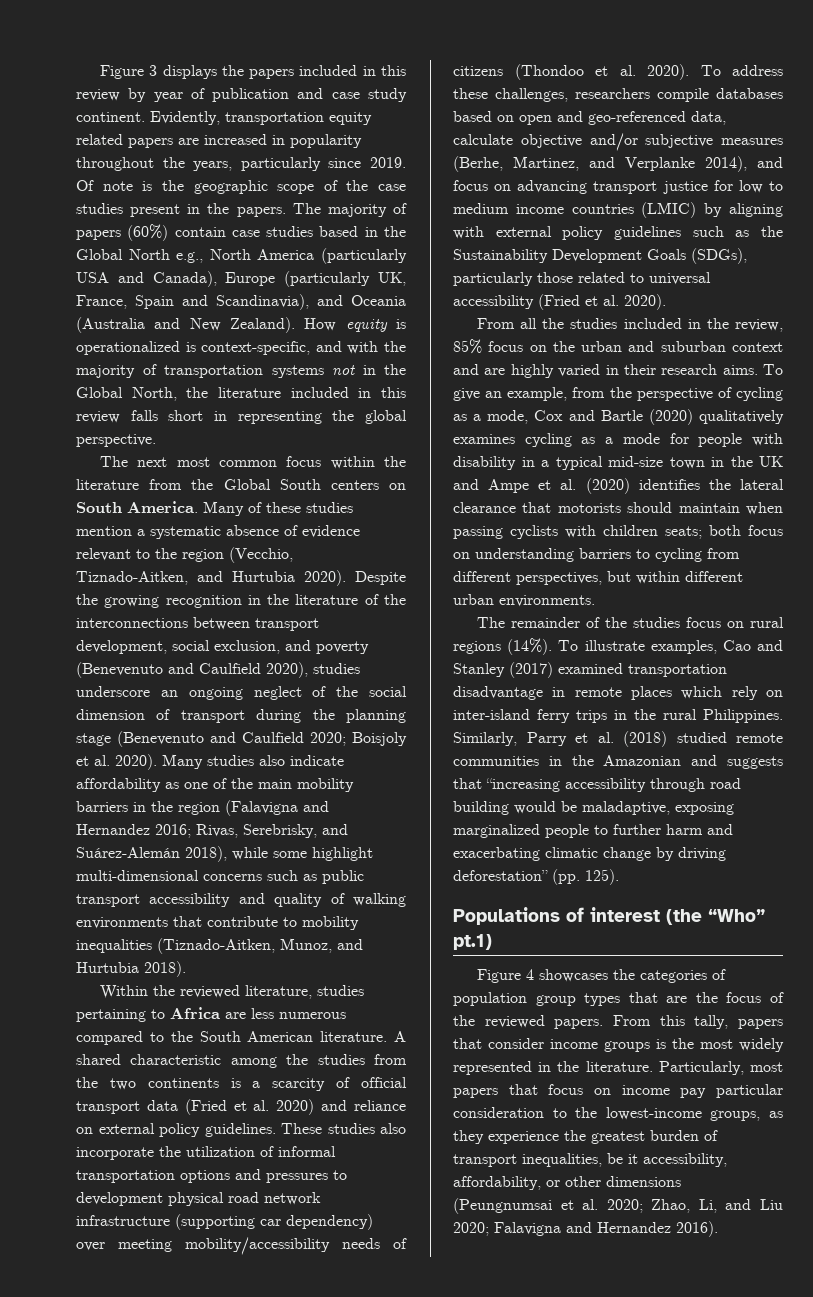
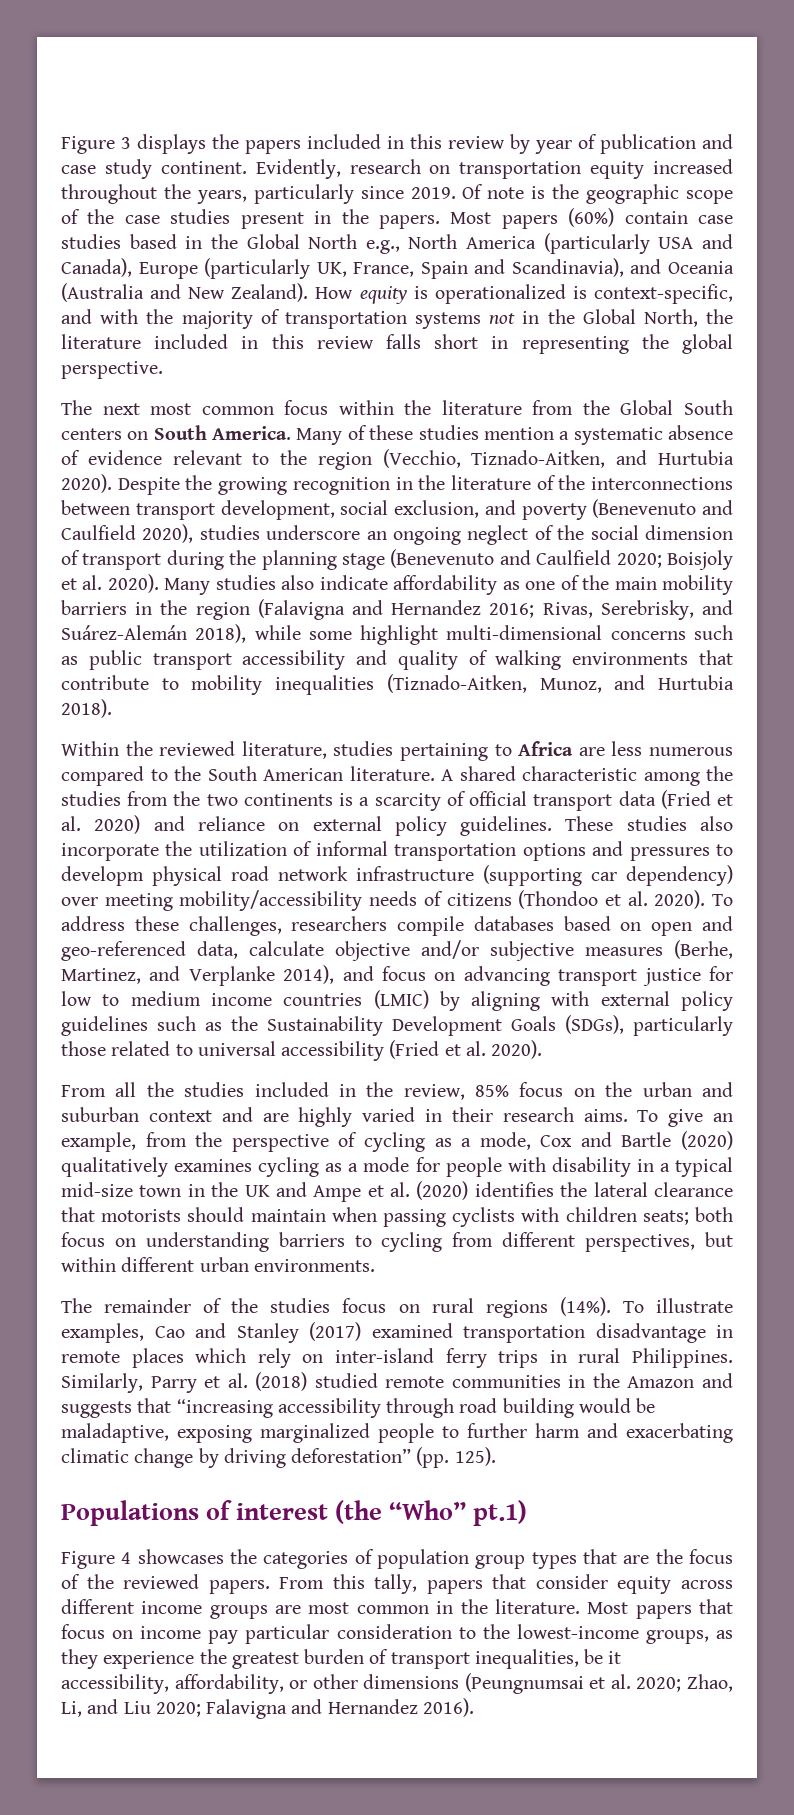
[225,112,372,125] [76,134,362,148] transportation equity related papers are increased in popularity -> [349,159,733,179] research on transportation equity increased
[292,203,407,217] The majority of -> [450,212,492,224] Most
[76,1192,163,1206] development -> [61,866,144,886] developm
[634,709,656,720] the -> (567, 1356) none
[603,755,682,766] Amazonian -> [627,1376,695,1388] Amazon
[550,1038,784,1052] [453,1061,532,1075] income groups is the most widely represented -> [617,1576,733,1594] [61,1599,429,1619] equity across different income groups are most common
[658,1061,783,1075] Particularly, most -> [587,1602,629,1614] Most

